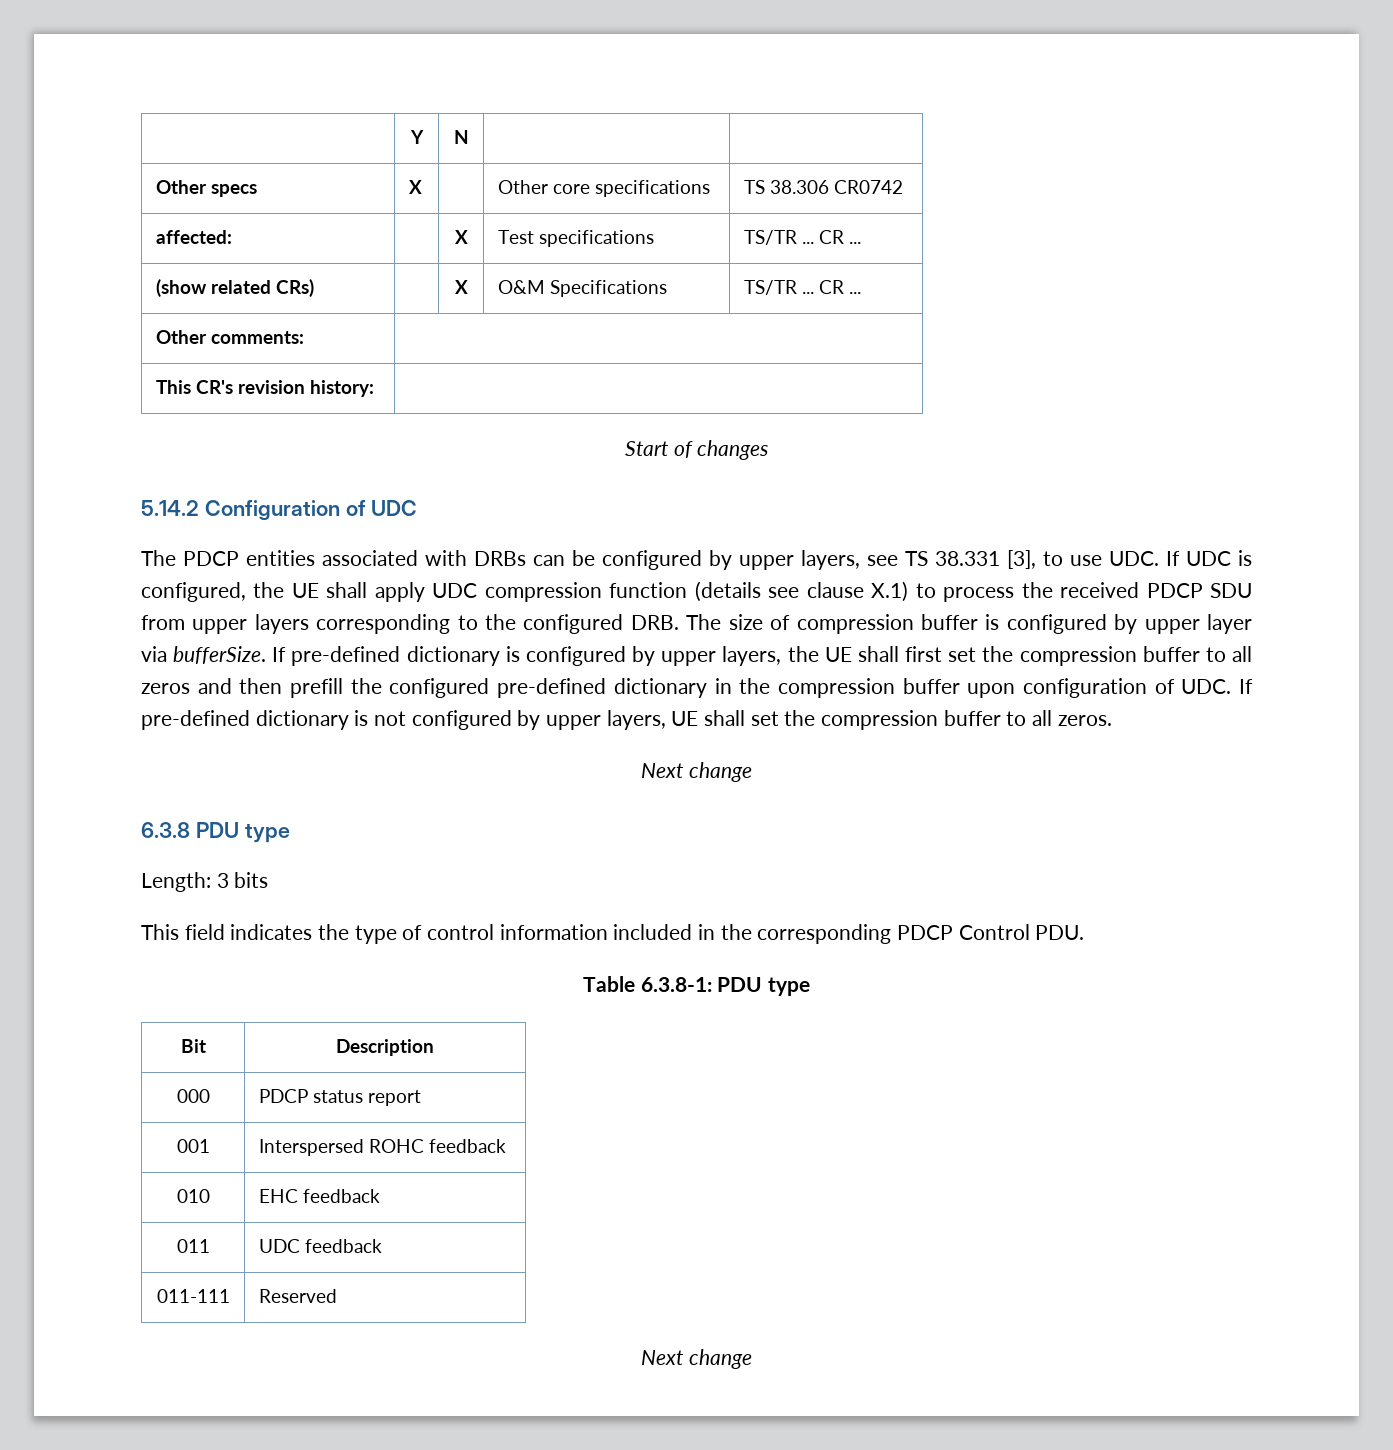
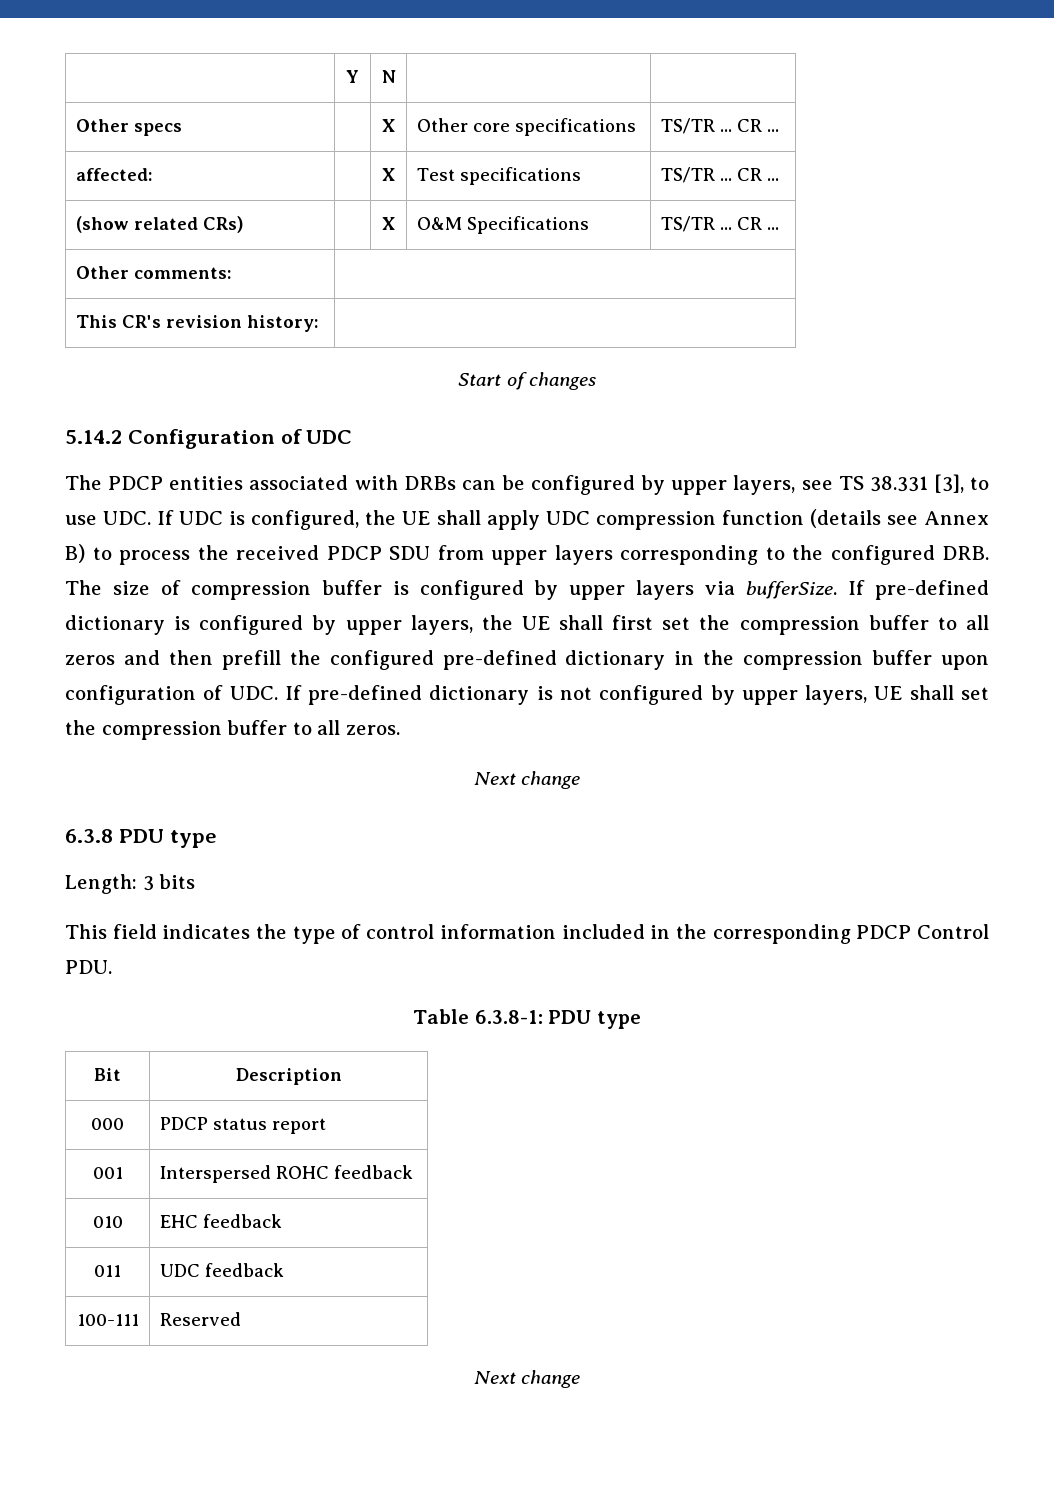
[408,180,422,194] X | | -> [382,119,395,132] | X |
[743,180,904,194] TS 38.306 CR0742 -> [660,118,779,134] TS/TR ... CR ...
[806,581,909,602] clause X.1) -> [924,511,990,525] [65,544,85,563] Annex B)
[1206,614,1252,634] layer -> [636,580,695,600] layers
[156,1289,230,1303] 011-111 -> [76,1314,139,1326] 100-111

